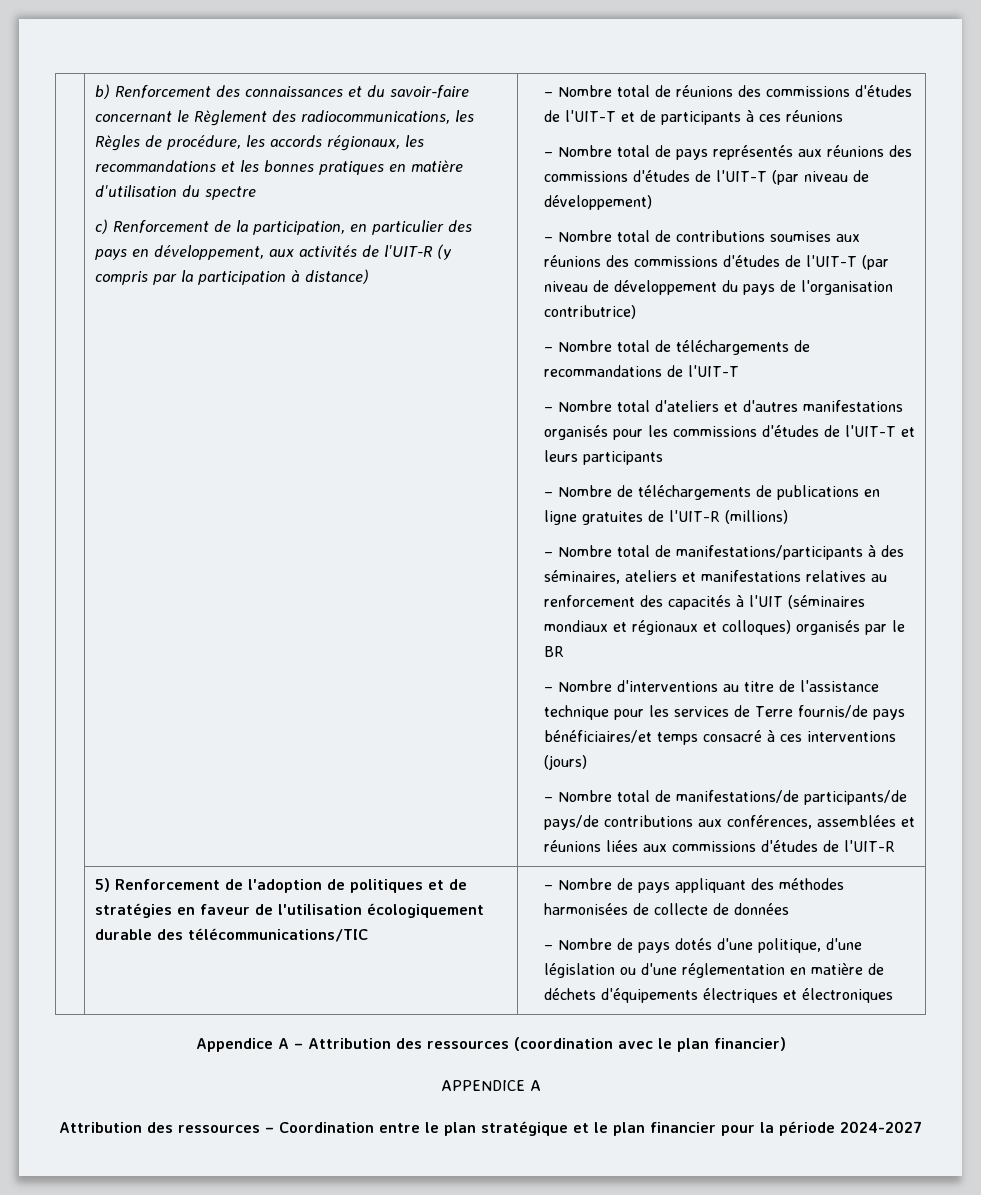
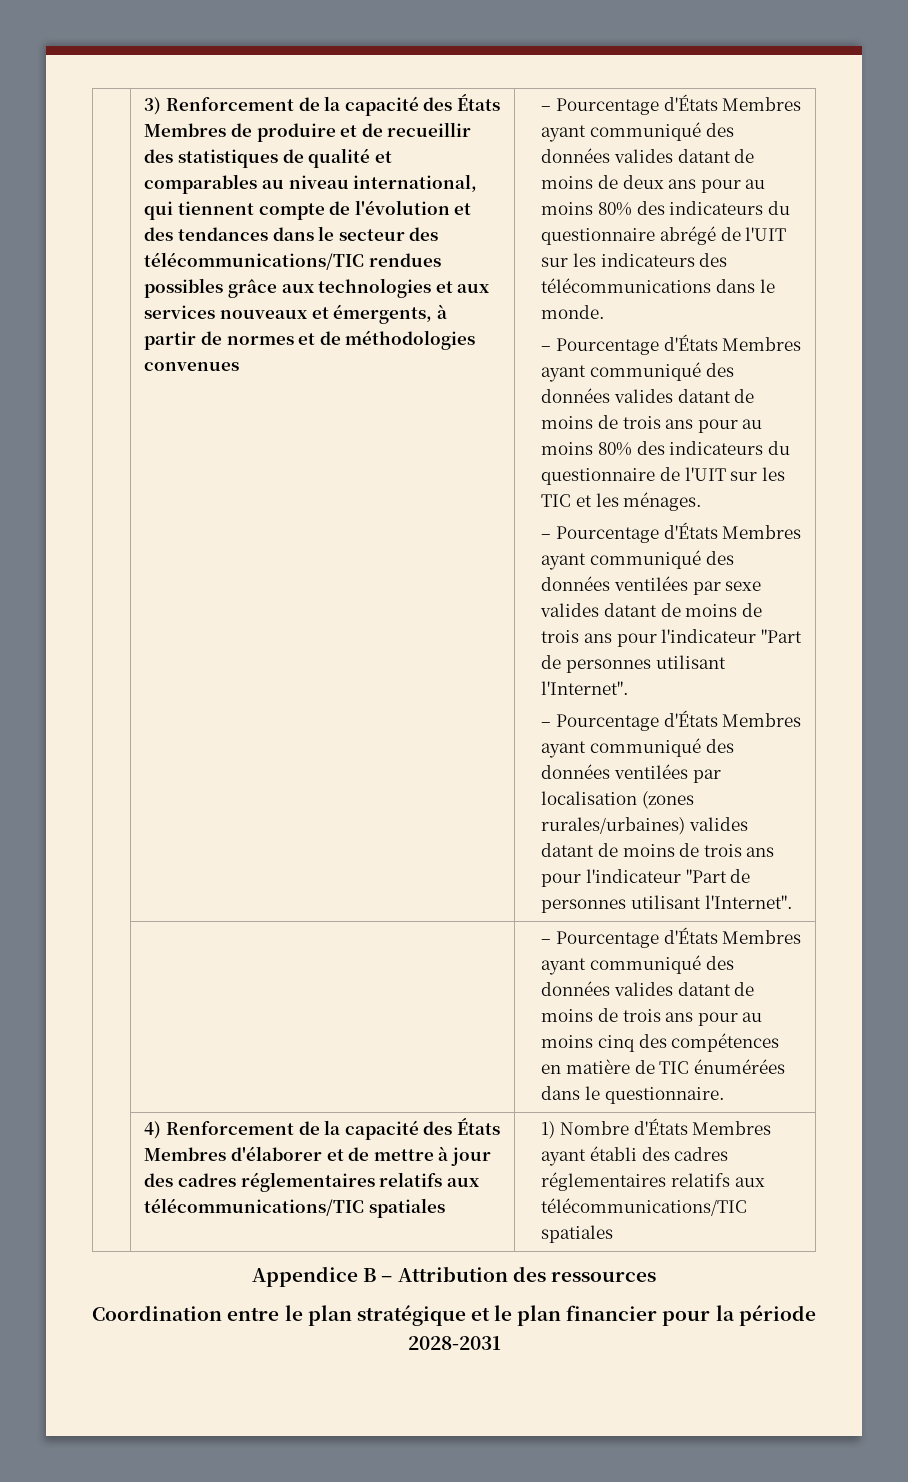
[94,84,469,99] [94,110,474,126] [94,135,424,151] [94,160,463,175] [94,185,256,200] [94,219,472,235] [94,244,452,260] [94,269,369,285] [543,85,912,97] [543,110,843,125] [543,145,912,160] [543,170,869,185] [543,195,652,210] [543,230,860,242] [543,255,889,270] [543,280,893,295] [543,305,636,319] [543,340,810,355] [543,365,739,377] [543,400,903,412] [543,425,915,440] [543,450,663,465] [543,485,880,500] [543,510,788,525] [543,545,904,560] [543,570,887,584] [543,595,865,610] [543,620,905,635] [543,646,564,657] [543,680,879,692] [543,705,905,720] [543,730,896,745] [543,755,587,770] [543,790,907,805] [543,815,915,830] [543,840,895,852] [94,878,467,893] [94,903,484,918] [94,928,368,942] [543,878,844,893] [543,903,789,915] [543,938,862,953] [543,963,884,978] [543,988,893,1003] | b) Renforcement des connaissances et du savoir-faire concernant le Règlement des radiocommunications, les Règles de procédure, les accords régionaux, les recommandations et les bonnes pratiques en matière d'utilisation du spectre // c) Renforcement de la participation, en particulier des pays en développement, aux activités de l'UIT-R (y compris par la participation à distance) | – Nombre total de réunions des commissions d'études de l'UIT-T et de participants à ces réunions // – Nombre total de pays représentés aux réunions des commissions d'études de l'UIT-T (par niveau de développement) // – Nombre total de contributions soumises aux réunions des commissions d'études de l'UIT-T (par niveau de développement du pays de l'organisation contributrice) // – Nombre total de téléchargements de recommandations de l'UIT-T // – Nombre total d'ateliers et d'autres manifestations organisés pour les commissions d'études de l'UIT-T et leurs participants // – Nombre de téléchargements de publications en ligne gratuites de l'UIT-R (millions) // – Nombre total de manifestations/participants à des séminaires, ateliers et manifestations relatives au renforcement des capacités à l'UIT (séminaires mondiaux et régionaux et colloques) organisés par le BR // – Nombre d'interventions au titre de l'assistance technique pour les services de Terre fournis/de pays bénéficiaires/et temps consacré à ces interventions (jours) // – Nombre total de manifestations/de participants/de pays/de contributions aux conférences, assemblées et réunions liées aux commissions d'études de l'UIT-R // | 5) Renforcement de l'adoption de politiques et de stratégies en faveur de l'utilisation écologiquement durable des télécommunications/TIC | – Nombre de pays appliquant des méthodes harmonisées de collecte de données // – Nombre de pays dotés d'une politique, d'une législation ou d'une réglementation en matière de déchets d'équipements électriques et électroniques -> [144,94,500,116] [144,122,472,142] [144,148,392,168] [144,174,478,194] [144,200,472,220] [144,226,439,241] [144,252,441,270] [144,278,490,298] [144,304,447,324] [144,330,476,350] [144,361,240,371] [541,94,802,115] [541,122,734,142] [541,148,755,163] [541,175,766,193] [541,201,790,216] [541,226,787,245] [541,253,728,267] [541,278,775,293] [541,305,606,319] [541,334,802,355] [541,362,734,382] [541,388,755,403] [541,415,763,433] [541,441,790,456] [541,467,785,485] [541,492,703,511] [541,522,802,543] [541,550,734,570] [541,576,762,595] [540,603,762,617] [541,629,802,647] [541,655,726,673] [541,681,630,695] [541,710,802,731] [541,738,734,758] [541,764,721,783] [541,791,694,809] [541,817,748,835] [541,843,775,857] [541,869,751,887] [541,895,793,913] [541,927,802,948] [541,955,734,975] [541,981,755,996] [541,1008,763,1026] [541,1033,780,1052] [541,1059,785,1074] [541,1086,725,1104] [144,1118,500,1140] [144,1146,491,1166] [144,1172,479,1192] [144,1198,445,1218] [541,1118,772,1139] [541,1146,729,1166] [541,1172,765,1191] [541,1198,748,1216] [541,1225,614,1243] | 3) Renforcement de la capacité des États Membres de produire et de recueillir des statistiques de qualité et comparables au niveau international, qui tiennent compte de l'évolution et des tendances dans le secteur des télécommunications/TIC rendues possibles grâce aux technologies et aux services nouveaux et émergents, à partir de normes et de méthodologies convenues | – Pourcentage d'États Membres ayant communiqué des données valides datant de moins de deux ans pour au moins 80% des indicateurs du questionnaire abrégé de l'UIT sur les indicateurs des télécommunications dans le monde. // – Pourcentage d'États Membres ayant communiqué des données valides datant de moins de trois ans pour au moins 80% des indicateurs du questionnaire de l'UIT sur les TIC et les ménages. // – Pourcentage d'États Membres ayant communiqué des données ventilées par sexe valides datant de moins de trois ans pour l'indicateur "Part de personnes utilisant l'Internet". // – Pourcentage d'États Membres ayant communiqué des données ventilées par localisation (zones rurales/urbaines) valides datant de moins de trois ans pour l'indicateur "Part de personnes utilisant l'Internet". // | | – Pourcentage d'États Membres ayant communiqué des données valides datant de moins de trois ans pour au moins cinq des compétences en matière de TIC énumérées dans le questionnaire. // | 4) Renforcement de la capacité des États Membres d'élaborer et de mettre à jour des cadres réglementaires relatifs aux télécommunications/TIC spatiales | 1) Nombre d'États Membres ayant établi des cadres réglementaires relatifs aux télécommunications/TIC spatiales
[277,1038,289,1049] A -> [363,1268,377,1282] B
[513,1037,786,1052] [440,1080,541,1091] [59,1122,274,1133] (coordination avec le plan financier) // APPENDICE A // Attribution des ressources – -> (656, 1276) //
[840,1121,922,1133] 2024-2027 -> [407,1336,501,1350] 2028-2031

